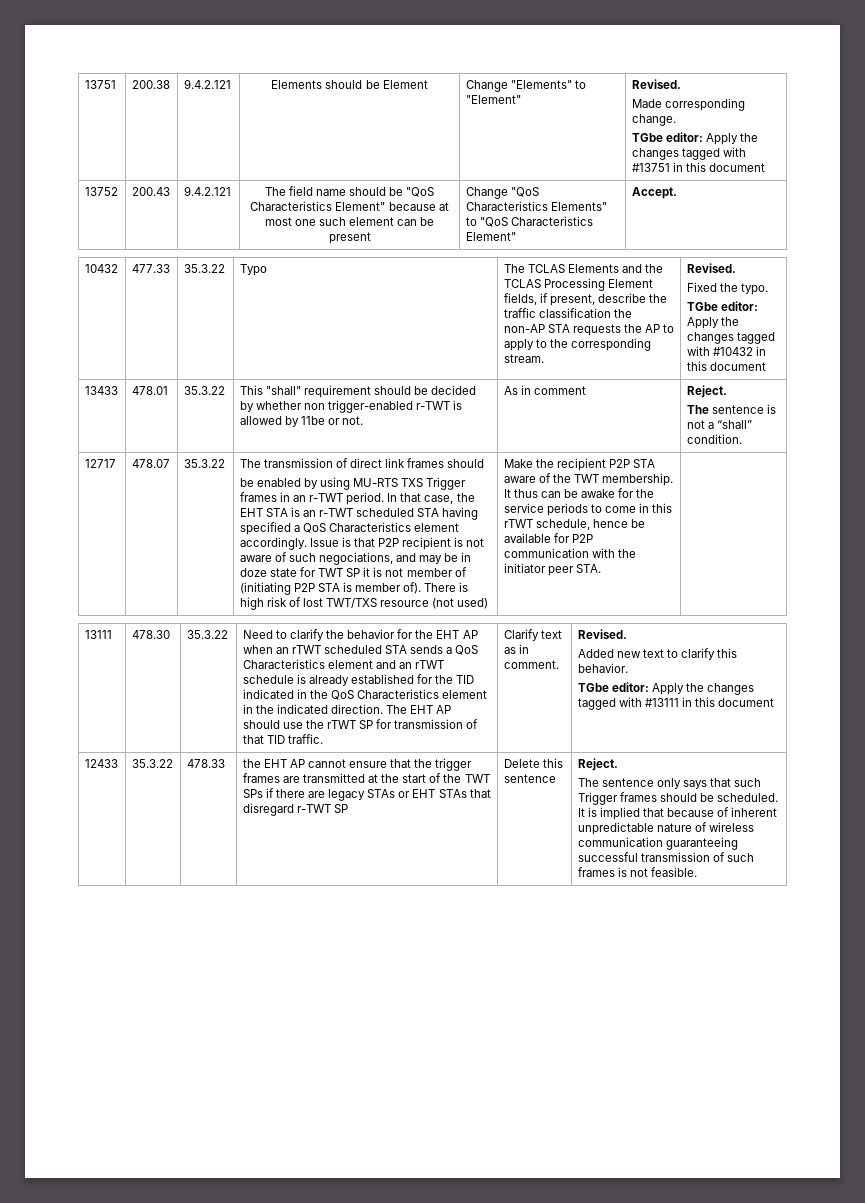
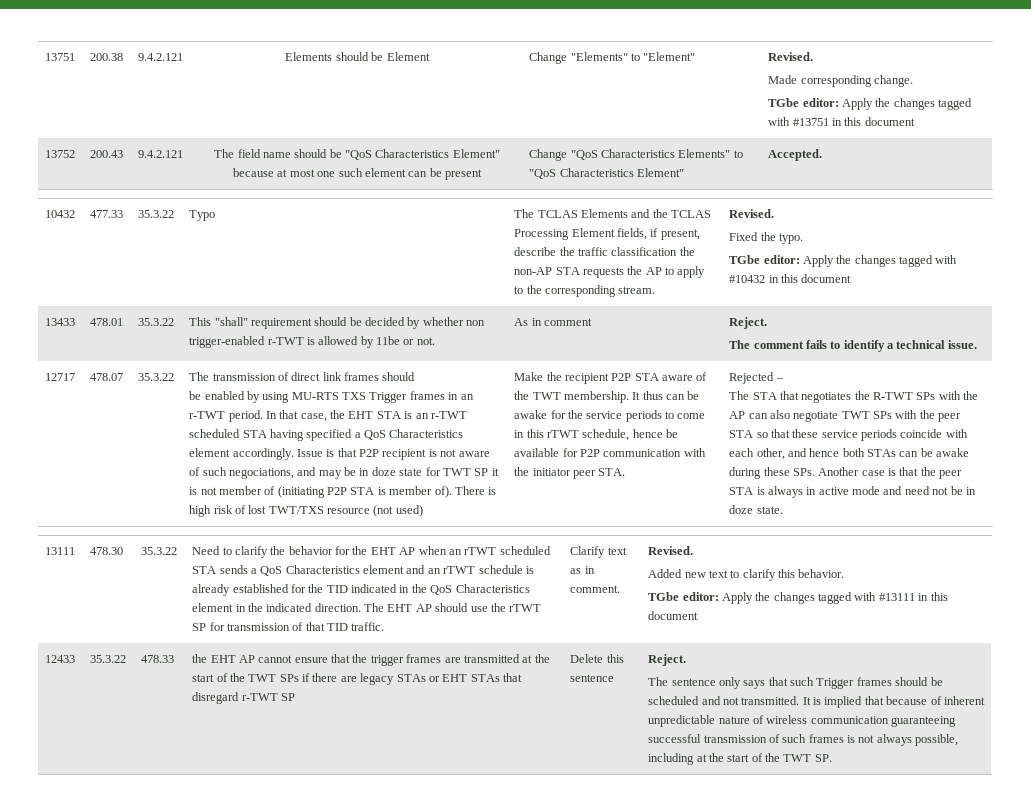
[631,187,677,199] Accept. -> [768,149,823,161] Accepted.
[711,404,776,414] [686,420,752,429] [686,434,742,444] sentence is not a “shall” condition. -> [753,340,977,352] comment fails to identify a technical issue.
(601, 568) none -> [729,372,784,384] [729,391,979,403] [729,410,962,422] [729,429,968,441] [729,448,970,460] [729,467,963,479] [729,486,976,498] [729,505,783,514] Rejected – // The STA that negotiates the R-TWT SPs with the AP can also negotiate TWT SPs with the peer STA so that these service periods coincide with each other, and hence both STAs can be awake during these SPs. Another case is that the peer STA is always in active mode and need not be in doze state.
[717,793,779,802] scheduled. -> [648,696,800,705] scheduled and not transmitted.
[650,867,697,877] feasible. -> [876,734,959,746] [648,753,832,765] always possible, including at the start of the TWT SP.

